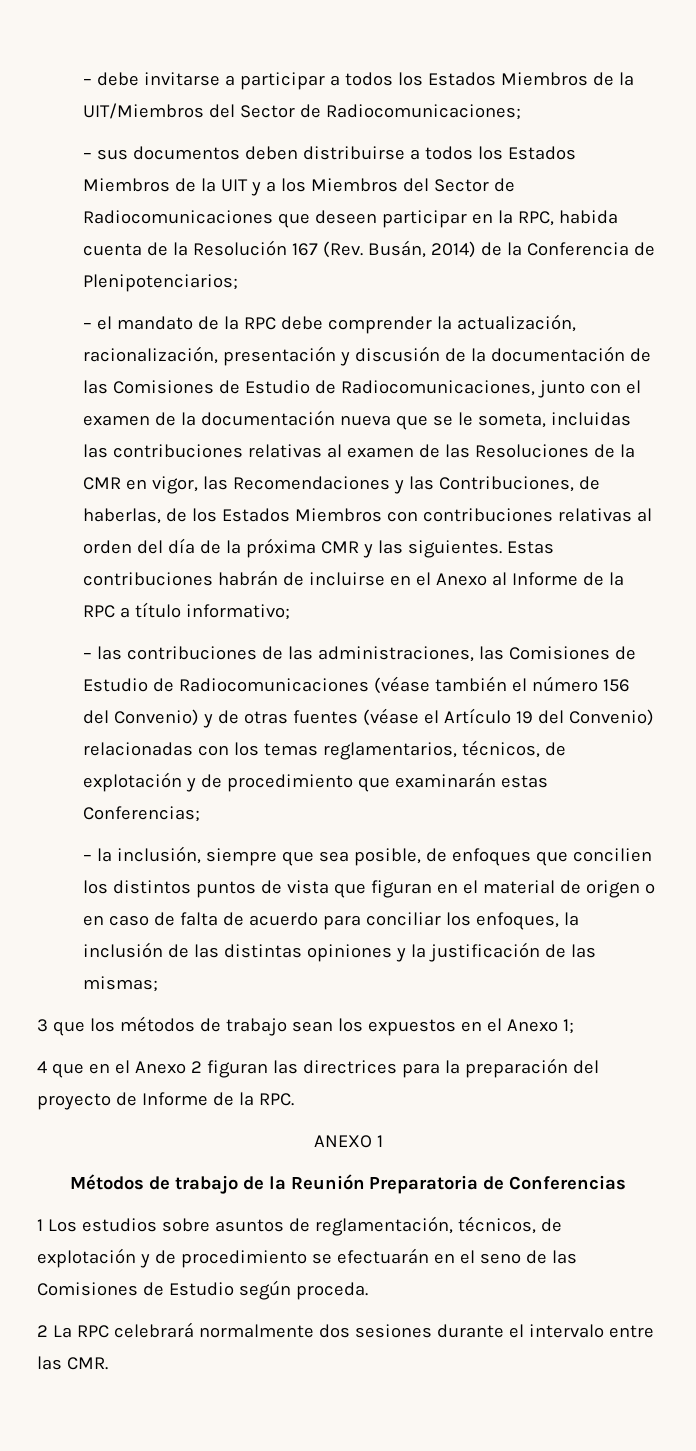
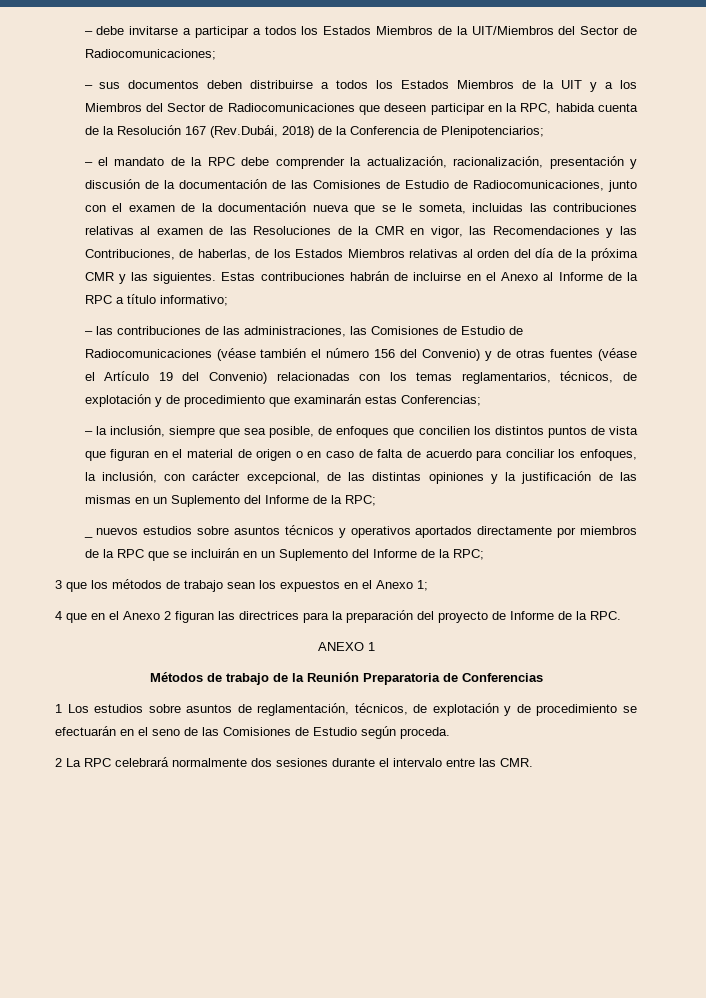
[323,240,477,258] (Rev. Busán, 2014) -> [209,125,314,138] (Rev.Dubái, 2018)
[387,508,554,522] con contribuciones -> (405, 253) none
[83,942,164,958] inclusión -> [101,471,320,484] inclusión, con carácter excepcional,
[83,976,159,992] mismas; -> [84,495,376,507] [83,535,93,538] [96,525,638,538] [84,548,484,561] mismas en un Suplemento del Informe de la RPC; // _ nuevos estudios sobre asuntos técnicos y operativos aportados directamente por miembros de la RPC que se incluirán en un Suplemento del Informe de la RPC;

